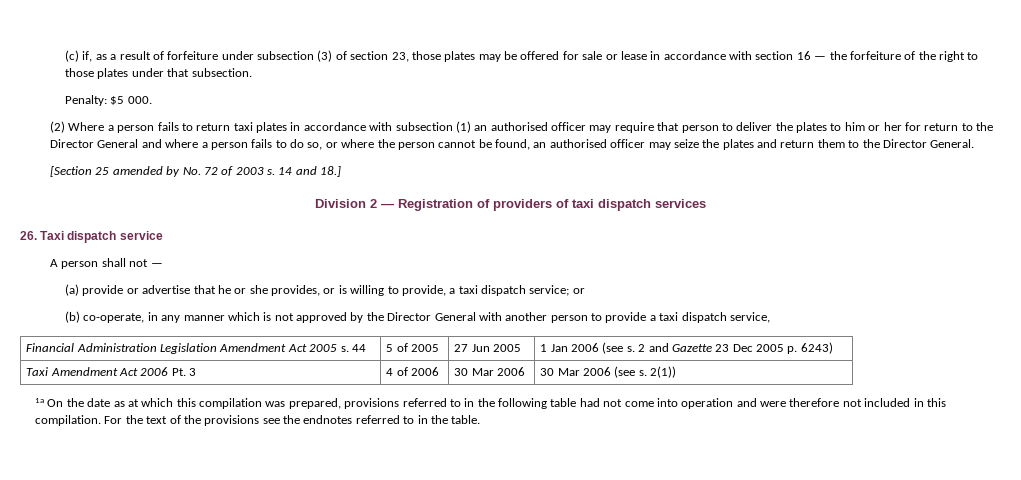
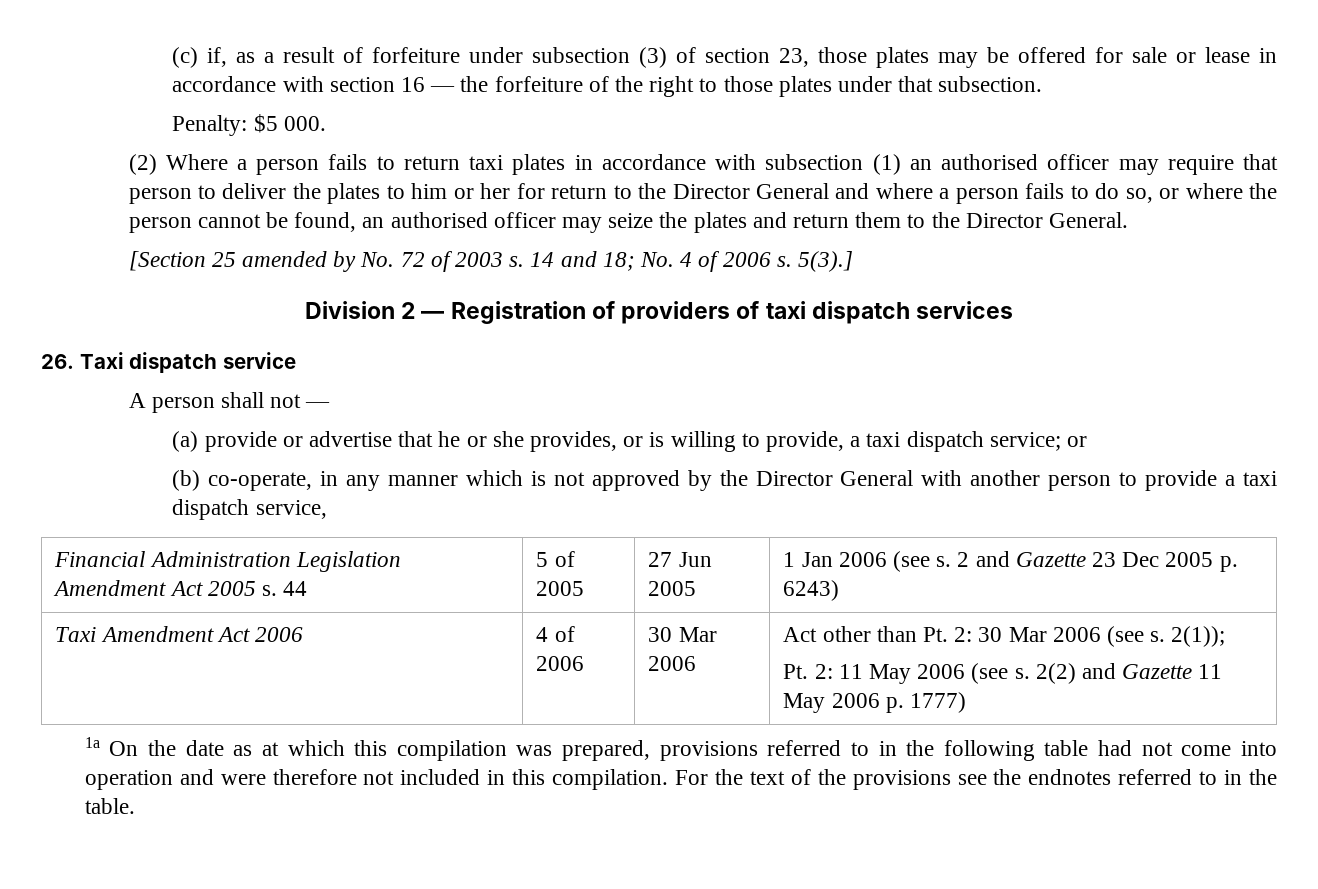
[320,166,342,177] 18.] -> [602,251,854,272] 18; No. 4 of 2006 s. 5(3).]
[171,368,197,376] Pt. 3 -> (303, 634) none
(526, 371) none -> [783,626,973,642] Act other than Pt. 2:
[650,366,677,378] 2(1)) -> [1171,626,1226,647] [783,663,1223,684] [783,692,966,713] 2(1)); // Pt. 2: 11 May 2006 (see s. 2(2) and Gazette 11 May 2006 p. 1777)

